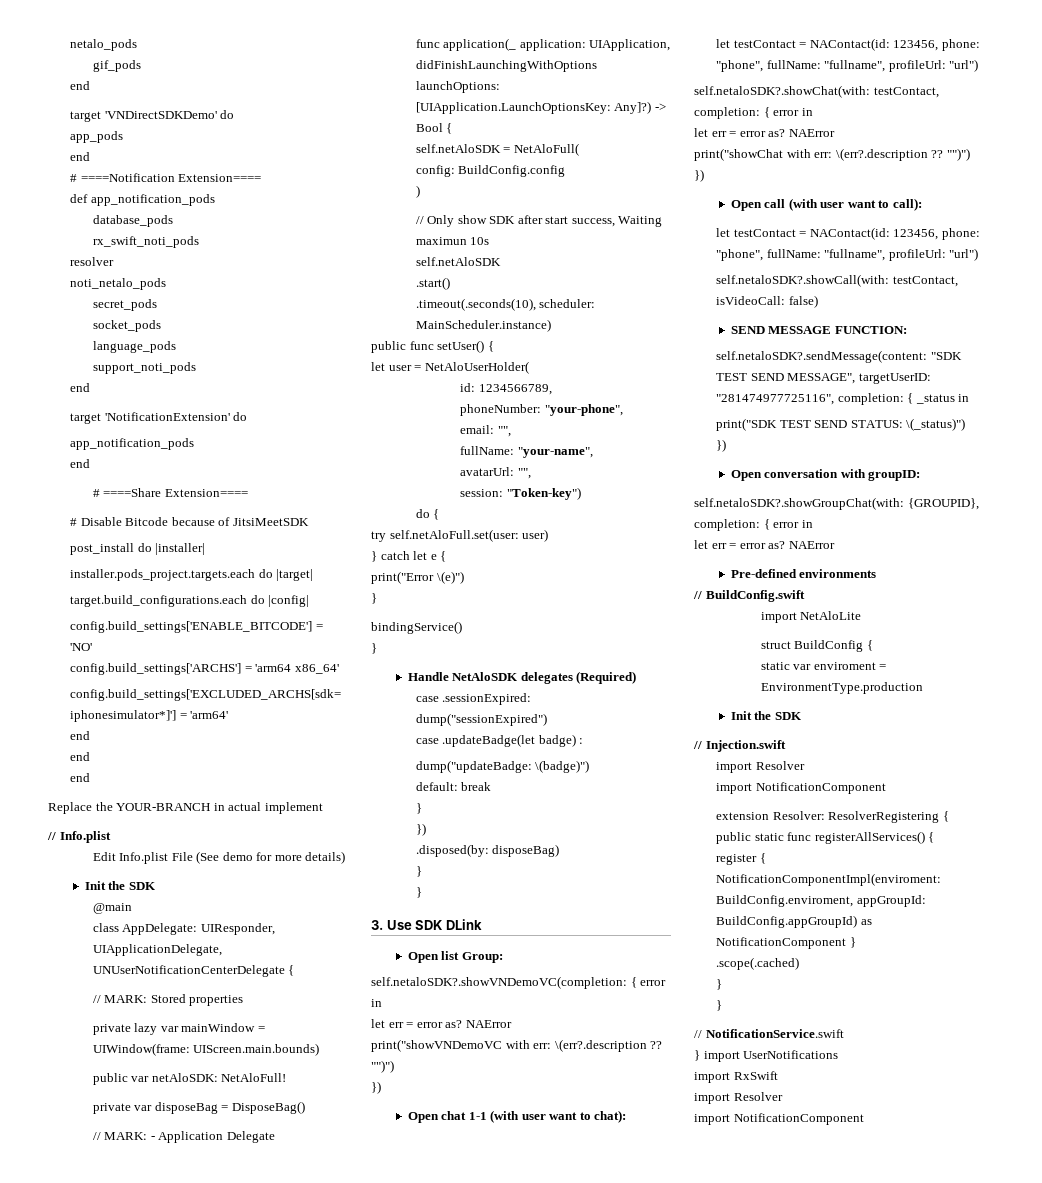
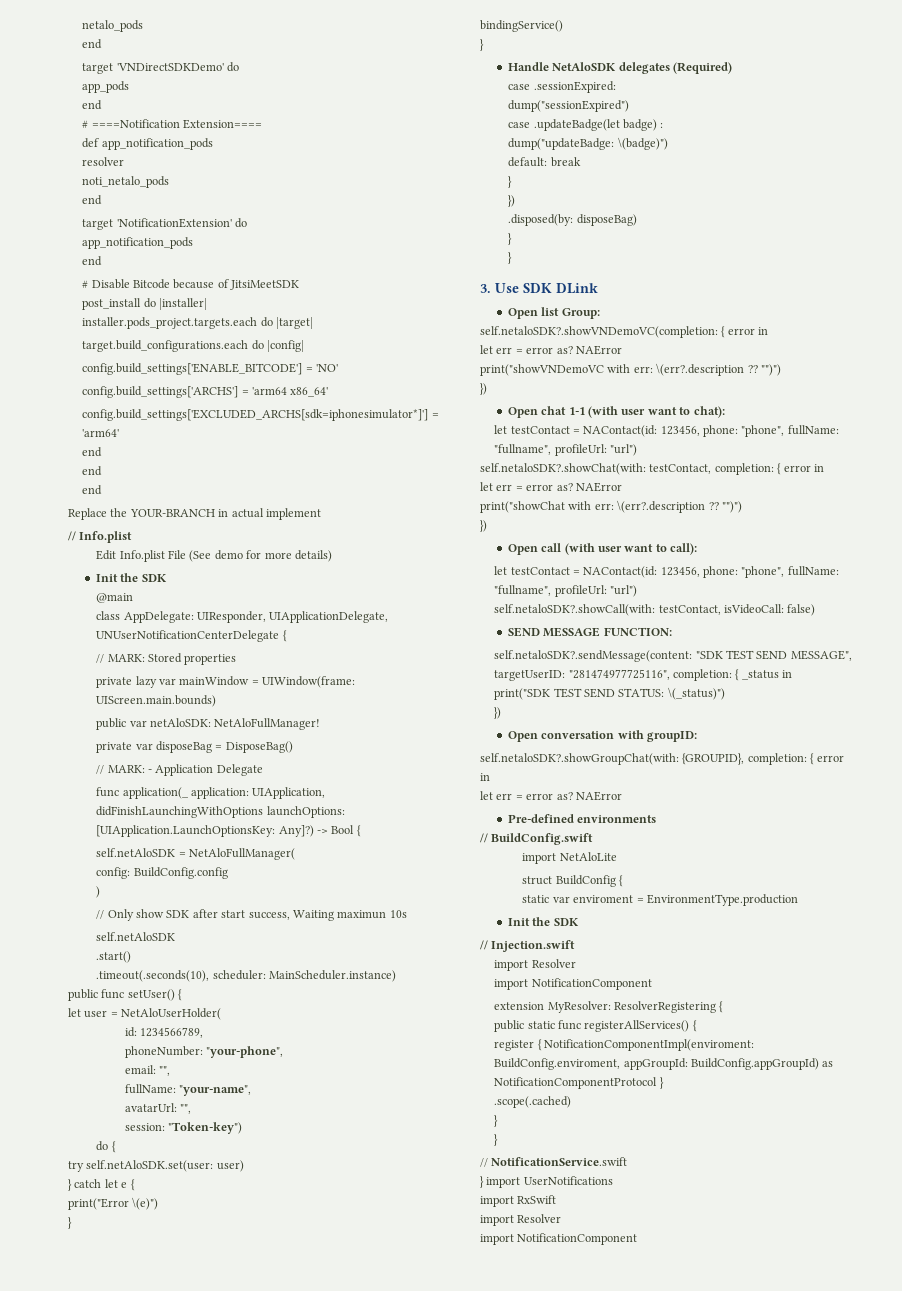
[92,60,141,72] // gif_pods -> (144, 26) none
[92,215,173,227] [92,236,199,248] // database_pods // rx_swift_noti_pods -> (213, 144) none
[92,299,157,311] [92,320,161,332] [92,341,176,353] [92,362,196,374] // secret_pods // socket_pods // language_pods // support_noti_pods -> (170, 182) none
[92,488,248,497] // # ====Share Extension==== -> (103, 261) none
[221,1073,287,1082] NetAloFull! -> [214,718,321,730] NetAloFullManager!
[513,143,579,156] NetAloFull( -> [189,848,296,860] NetAloFullManager(
[389,529,519,542] self.netAloFull.set(user: -> [86,1160,214,1172] self.netAloSDK.set(user:
[772,811,825,820] Resolver: -> [547,1001,611,1013] MyResolver:
[716,937,847,949] NotificationComponent -> [494,1077,658,1089] NotificationComponentProtocol

